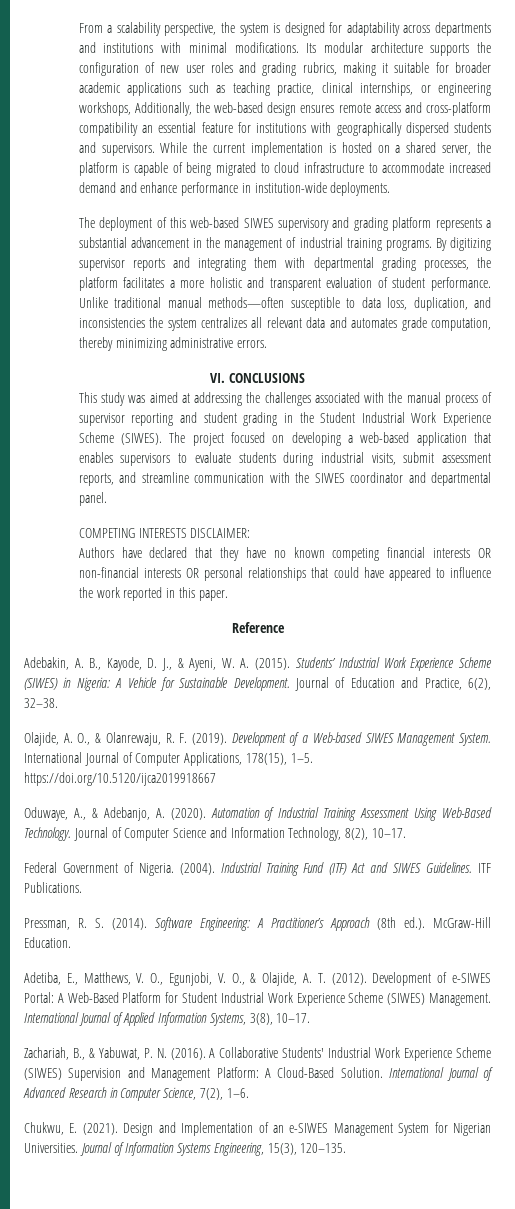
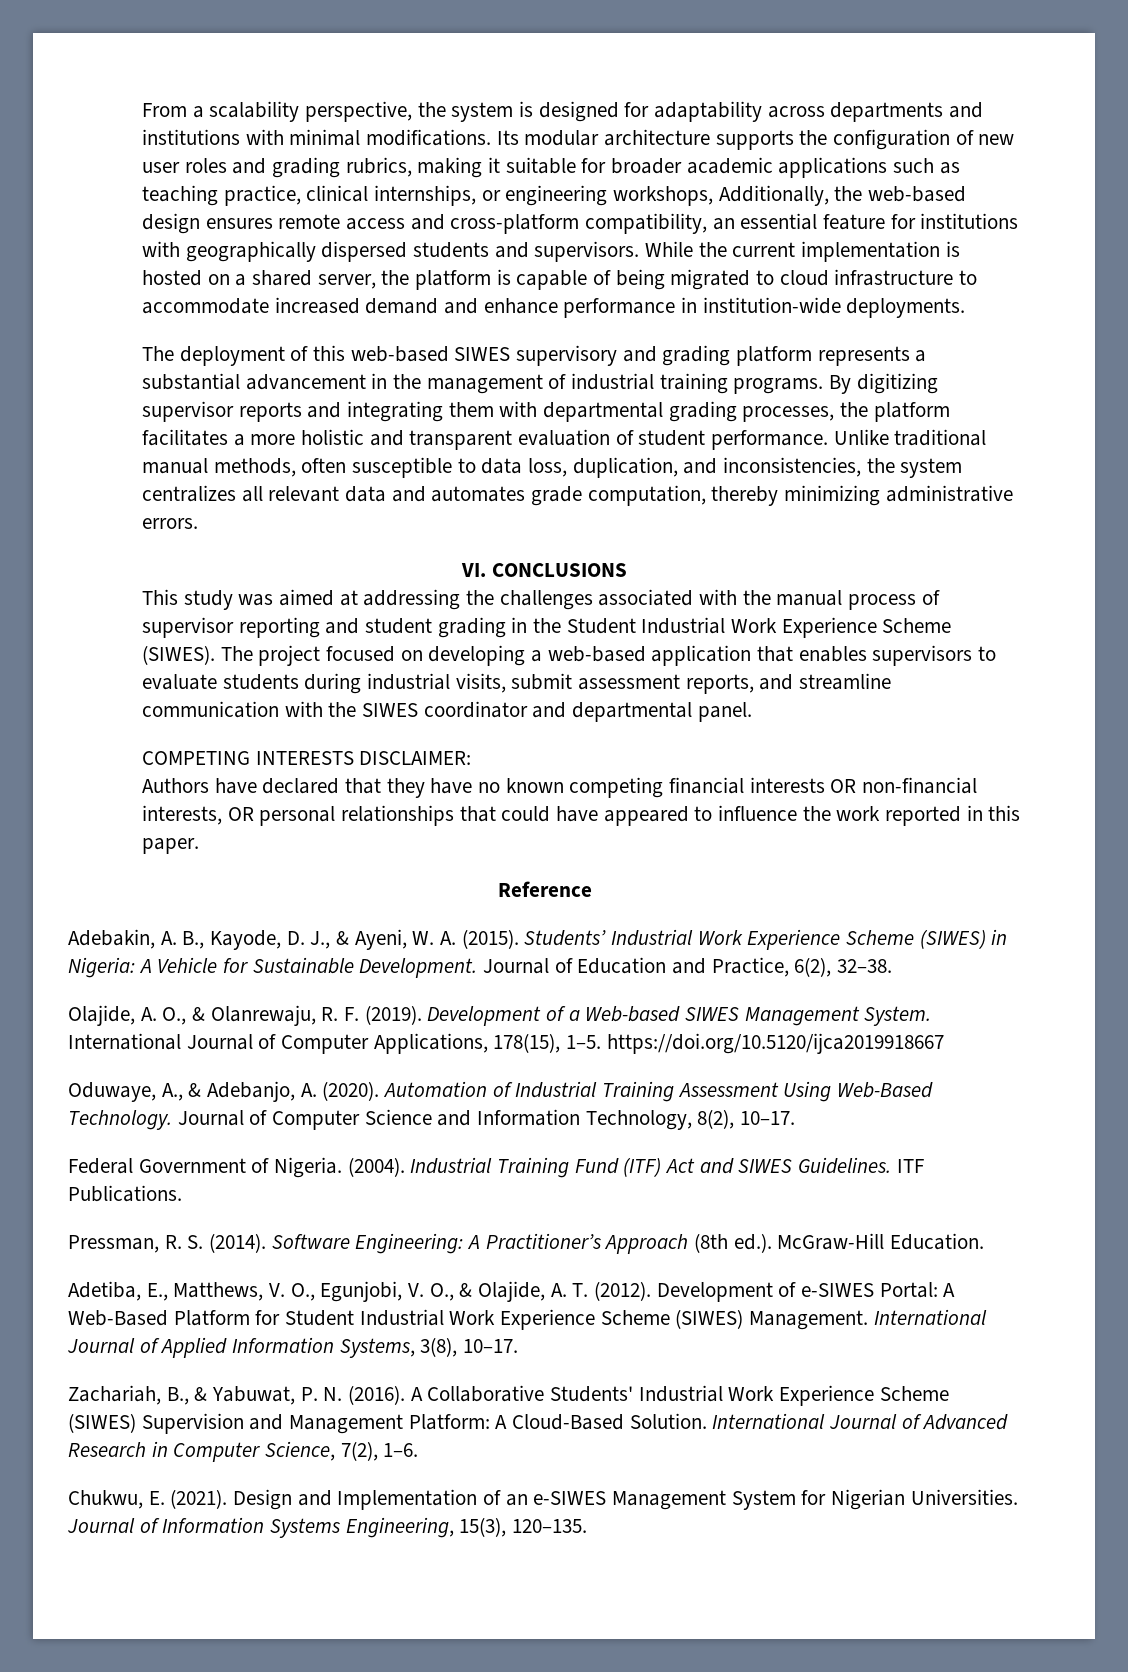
[78,122,138,136] compatibility -> [585,213,708,234] compatibility,
[208,297,285,308] methods—often -> [213,458,347,477] methods, often
[78,318,145,328] inconsistencies -> [723,457,862,477] inconsistencies,
[143,568,181,578] interests -> [142,805,223,825] interests,

